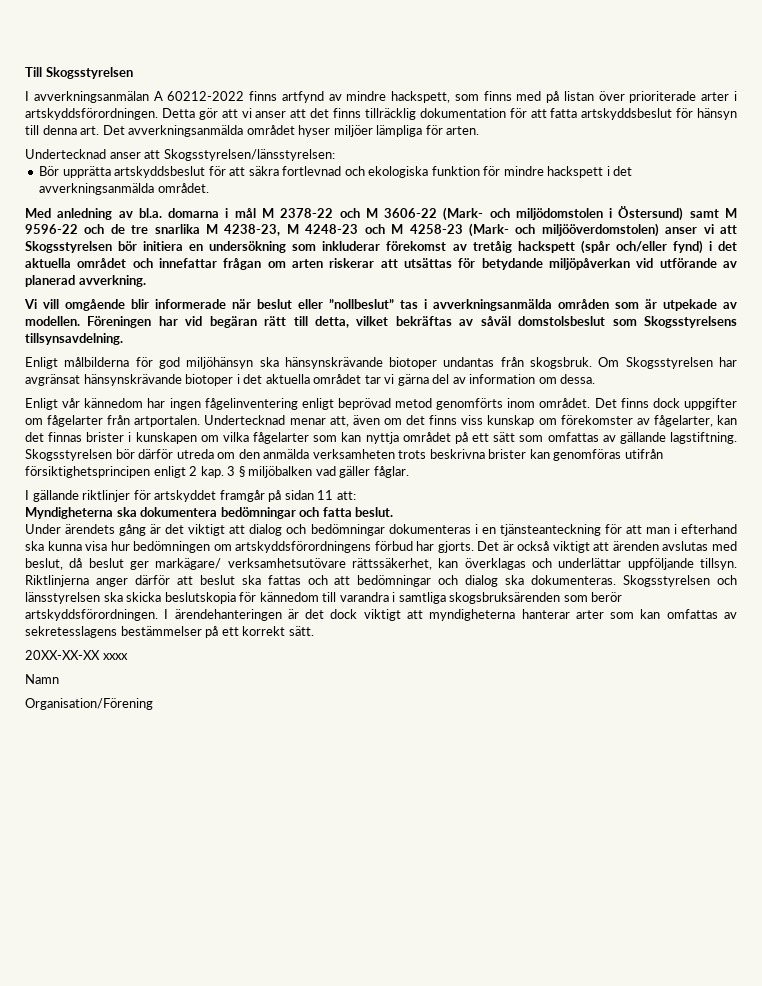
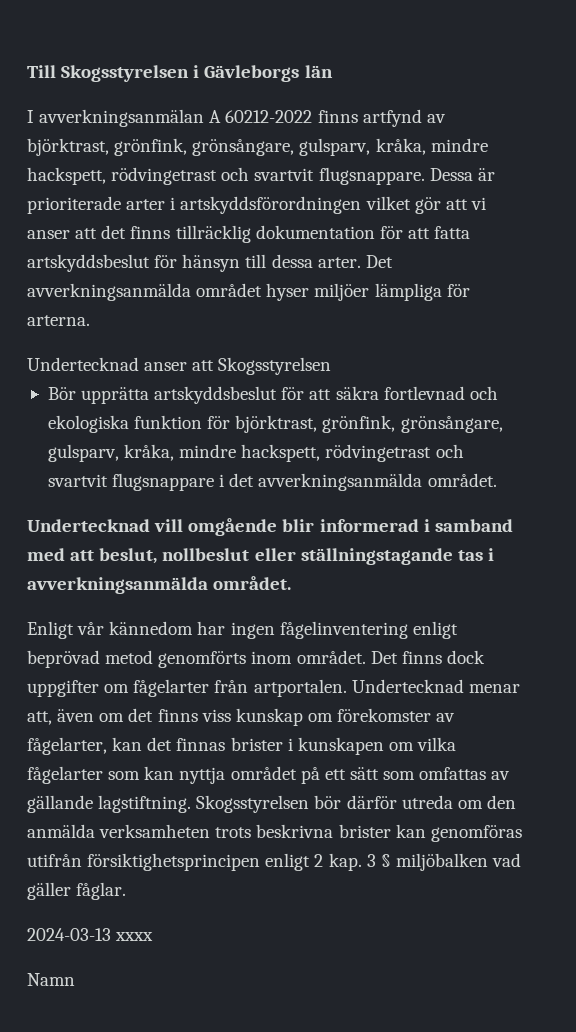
(133, 73) none -> [193,65,333,82] i Gävleborgs län
[346,91,625,103] mindre hackspett, som finns med på listan över -> [27,138,488,156] [27,167,495,185] björktrast, grönfink, grönsångare, gulsparv, kråka, mindre hackspett, rödvingetrast och svartvit flugsnappare. Dessa är
[25,108,195,120] artskyddsförordningen. Detta -> [180,196,411,214] artskyddsförordningen vilket
[42,125,100,135] denna art. -> [271,254,361,268] dessa arter.
[446,126,480,135] arten. -> [27,315,90,326] arterna.
[163,149,335,161] Skogsstyrelsen/länsstyrelsen: -> [218,357,332,375] Skogsstyrelsen
[503,166,633,178] [39,183,209,195] [25,206,738,221] [25,223,737,237] [25,240,738,254] [25,258,738,270] [25,275,146,287] [24,299,737,311] [25,316,738,328] [25,333,123,345] [25,357,737,369] [25,374,596,386] mindre hackspett i det avverkningsanmälda området. // Med anledning av bl.a. domarna i mål M 2378-22 och M 3606-22 (Mark- och miljödomstolen i Östersund) samt M 9596-22 och de tre snarlika M 4238-23, M 4248-23 och M 4258-23 (Mark- och miljööverdomstolen) anser vi att Skogsstyrelsen bör initiera en undersökning som inkluderar förekomst av tretåig hackspett (spår och/eller fynd) i det aktuella området och innefattar frågan om arten riskerar att utsättas för betydande miljöpåverkan vid utförande av planerad avverkning. // Vi vill omgående blir informerade när beslut eller ”nollbeslut” tas i avverkningsanmälda områden som är utpekade av modellen. Föreningen har vid begäran rätt till detta, vilket bekräftas av såväl domstolsbeslut som Skogsstyrelsens tillsynsavdelning. // Enligt målbilderna för god miljöhänsyn ska hänsynskrävande biotoper undantas från skogsbruk. Om Skogsstyrelsen har avgränsat hänsynskrävande biotoper i det aktuella området tar vi gärna del av information om dessa. -> [235,415,503,433] [47,444,464,462] [47,473,497,491] [27,518,513,536] [27,548,494,565] [27,576,292,594] björktrast, grönfink, grönsångare, gulsparv, kråka, mindre hackspett, rödvingetrast och svartvit flugsnappare i det avverkningsanmälda området. // Undertecknad vill omgående blir informerad i samband med att beslut, nollbeslut eller ställningstagande tas i avverkningsanmälda området.
[25,490,356,502] [25,507,394,519] [25,524,737,536] [25,541,737,553] [25,558,738,570] [25,575,737,587] [25,592,623,604] [25,609,738,621] [25,626,314,638] [25,650,100,660] I gällande riktlinjer för artskyddet framgår på sidan 11 att: // Myndigheterna ska dokumentera bedömningar och fatta beslut. // Under ärendets gång är det viktigt att dialog och bedömningar dokumenteras i en tjänsteanteckning för att man i efterhand ska kunna visa hur bedömningen om artskyddsförordningens förbud har gjorts. Det är också viktigt att ärenden avslutas med beslut, då beslut ger markägare/ verksamhetsutövare rättssäkerhet, kan överklagas och underlättar uppföljande tillsyn. Riktlinjerna anger därför att beslut ska fattas och att bedömningar och dialog ska dokumenteras. Skogsstyrelsen och länsstyrelsen ska skicka beslutskopia för kännedom till varandra i samtliga skogsbruksärenden som berör artskyddsförordningen. I ärendehanteringen är det dock viktigt att myndigheterna hanterar arter som kan omfattas av sekretesslagens bestämmelser på ett korrekt sätt. // 20XX-XX-XX -> [27,928,111,941] 2024-03-13
[25,698,153,710] // Organisation/Förening -> (75, 979) none

